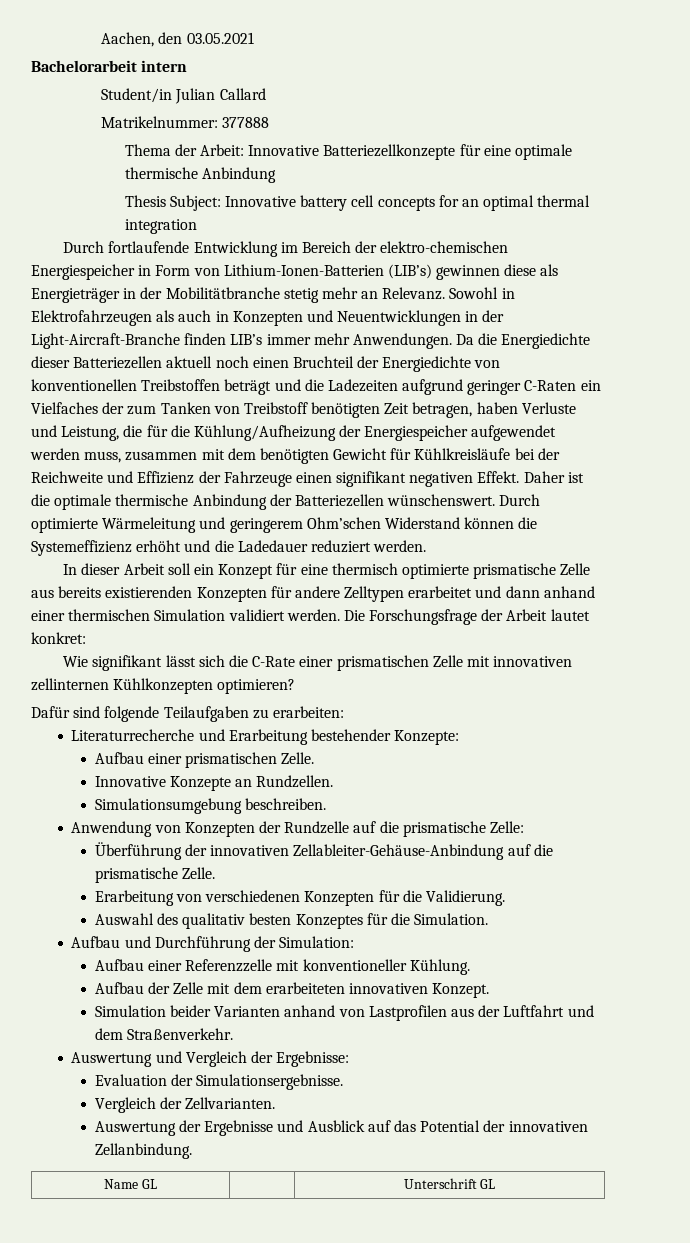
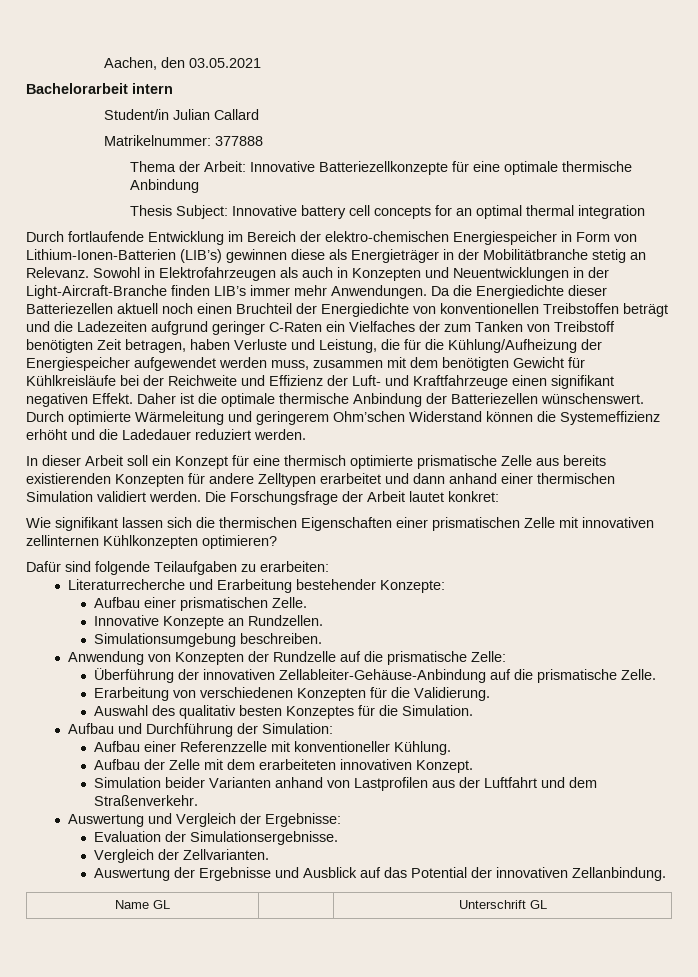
[321,287,358,299] mehr -> (626, 256) none
[223,471,292,487] Fahrzeuge -> [352,375,508,389] Luft- und Kraftfahrzeuge
[165,655,196,667] lässt -> [122,517,163,528] lassen
[252,656,296,667] C-Rate -> [219,517,392,531] thermischen Eigenschaften

